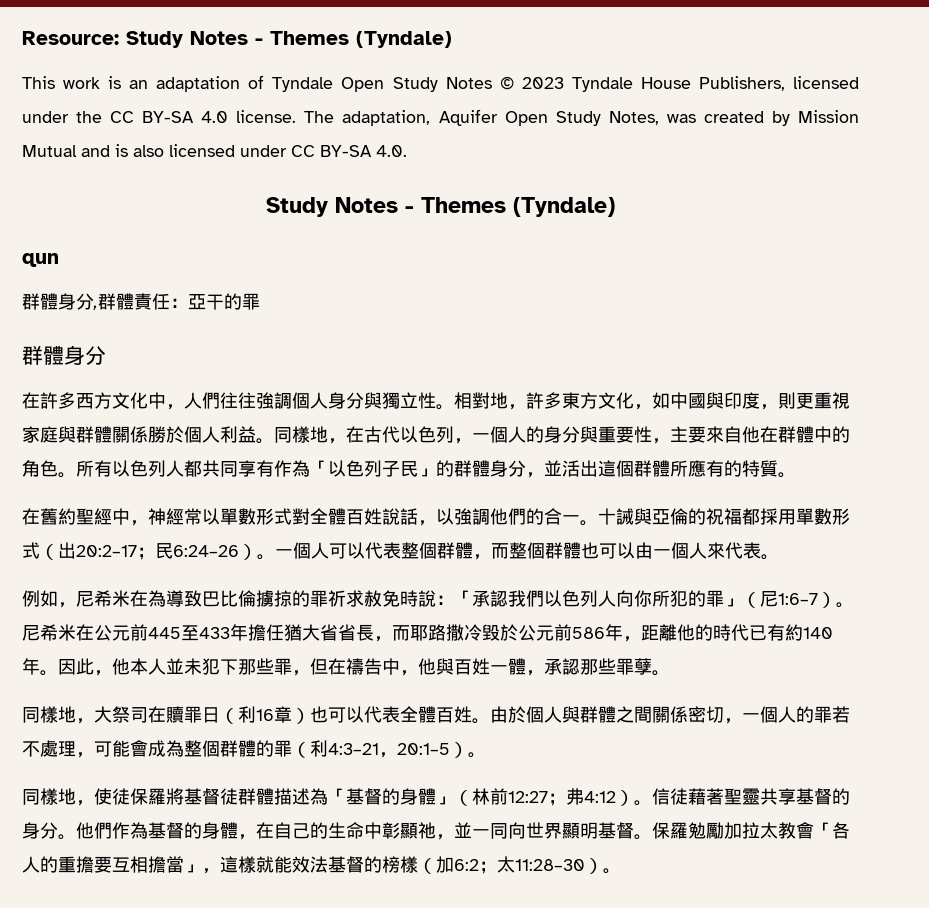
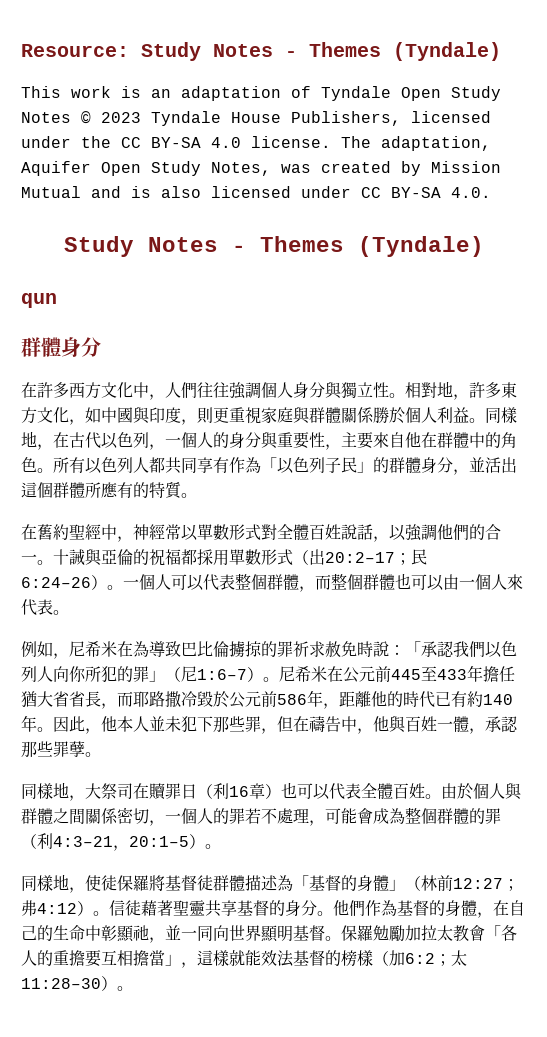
[22,293,260,310] // 群體身分,群體責任：亞干的罪 -> (57, 300) none

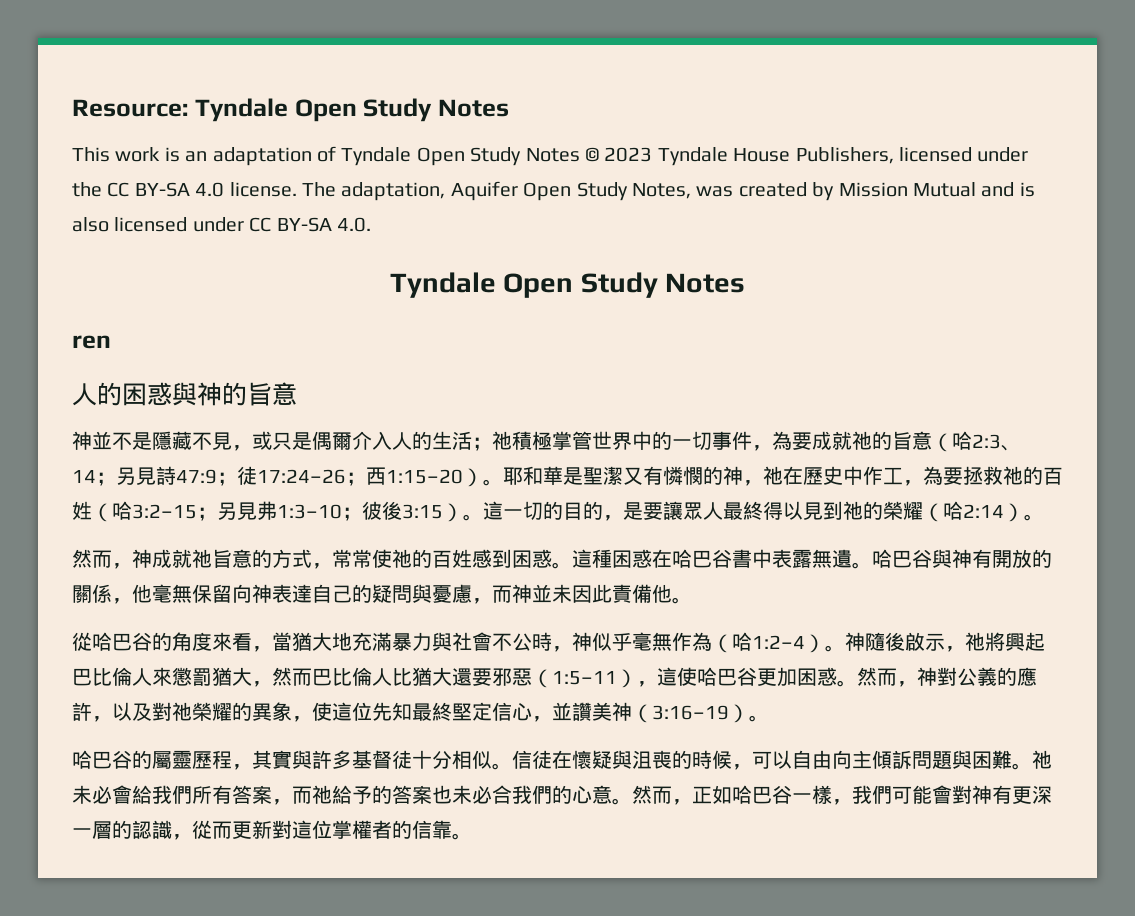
[141,42,501,61] Study Notes - Themes (Tyndale) -> [194,98,509,122] Tyndale Open Study Notes
[63,236,484,257] [21,293,57,308] [21,337,101,357] [21,381,517,400] [21,407,517,425] [21,431,517,450] [21,457,517,475] [21,482,197,499] [21,524,501,542] [21,549,427,566] [21,573,523,592] [21,599,69,616] [21,641,517,659] [21,665,515,683] [21,690,513,709] [21,715,518,734] [21,741,101,758] [21,782,522,801] [21,807,501,826] [21,833,221,851] [21,874,519,893] [21,900,525,918] [21,925,517,943] [21,950,467,968] [21,976,117,991] Study Notes - Themes (Tyndale) // qun // 群體身分 // 在許多西方文化中，人們往往強調個人身分與獨立性。相對地，許多東方文化，如中國與印度，則更重視家庭與群體關係勝於個人利益。同樣地，在古代以色列，一個人的身分與重要性，主要來自他在群體中的角色。所有以色列人都共同享有作為「以色列子民」的群體身分，並活出這個群體所應有的特質。 // 在舊約聖經中，神經常以單數形式對全體百姓說話，以強調他們的合一。十誡與亞倫的祝福都採用單數形式（出20:2–17；民6:24–26）。一個人可以代表整個群體，而整個群體也可以由一個人來代表。 // 例如，尼希米在為導致巴比倫擄掠的罪祈求赦免時說：「承認我們以色列人向你所犯的罪」（尼1:6–7）。尼希米在公元前445至433年擔任猶大省省長，而耶路撒冷毀於公元前586年，距離他的時代已有約140年。因此，他本人並未犯下那些罪，但在禱告中，他與百姓一體，承認那些罪孽。 // 同樣地，大祭司在贖罪日（利16章）也可以代表全體百姓。由於個人與群體之間關係密切，一個人的罪若不處理，可能會成為整個群體的罪（利4:3–21，20:1–5）。 // 同樣地，使徒保羅將基督徒群體描述為「基督的身體」（林前12:27；弗4:12）。信徒藉著聖靈共享基督的身分。他們作為基督的身體，在自己的生命中彰顯祂，並一同向世界顯明基督。保羅勉勵加拉太教會「各人的重擔要互相擔當」，這樣就能效法基督的榜樣（加6:2；太11:28–30） -> [389,272,746,298] [72,335,111,349] [72,382,297,406] [72,431,1021,452] [72,466,1063,487] [72,501,1044,522] [72,549,1052,569] [72,584,692,604] [72,632,1045,653] [72,667,1037,688] [72,702,769,723] [72,750,1052,770] [72,785,1052,805] [72,820,452,840] Tyndale Open Study Notes // ren // 人的困惑與神的旨意 // 神並不是隱藏不見，或只是偶爾介入人的生活；祂積極掌管世界中的一切事件，為要成就祂的旨意（哈2:3、14；另見詩47:9；徒17:24–26；西1:15–20）。耶和華是聖潔又有憐憫的神，祂在歷史中作工，為要拯救祂的百姓（哈3:2–15；另見弗1:3–10；彼後3:15）。這一切的目的，是要讓眾人最終得以見到祂的榮耀（哈2:14）。 // 然而，神成就祂旨意的方式，常常使祂的百姓感到困惑。這種困惑在哈巴谷書中表露無遺。哈巴谷與神有開放的關係，他毫無保留向神表達自己的疑問與憂慮，而神並未因此責備他。 // 從哈巴谷的角度來看，當猶大地充滿暴力與社會不公時，神似乎毫無作為（哈1:2–4）。神隨後啟示，祂將興起巴比倫人來懲罰猶大，然而巴比倫人比猶大還要邪惡（1:5–11），這使哈巴谷更加困惑。然而，神對公義的應許，以及對祂榮耀的異象，使這位先知最終堅定信心，並讚美神（3:16–19）。 // 哈巴谷的屬靈歷程，其實與許多基督徒十分相似。信徒在懷疑與沮喪的時候，可以自由向主傾訴問題與困難。祂未必會給我們所有答案，而祂給予的答案也未必合我們的心意。然而，正如哈巴谷一樣，我們可能會對神有更深一層的認識，從而更新對這位掌權者的信靠

